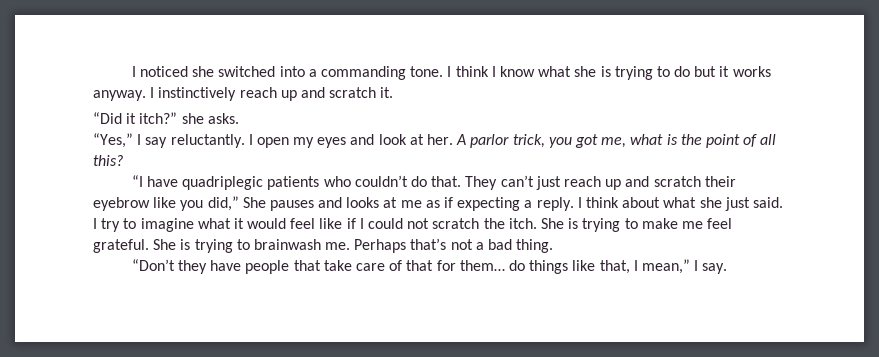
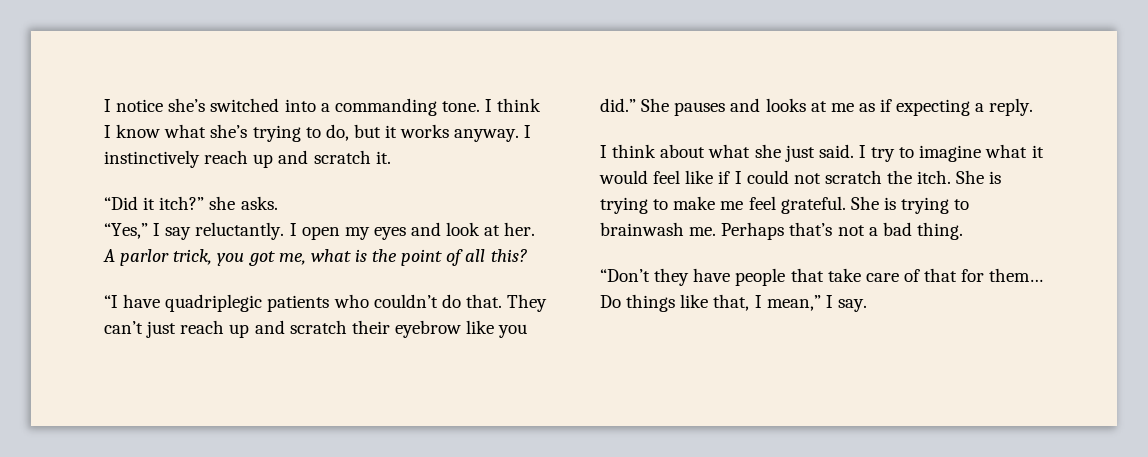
[131,66,215,77] I noticed she -> [104,98,206,112] I notice she’s
[574,66,691,80] she is trying to do -> [210,124,349,142] she’s trying to do,
[207,196,239,211] did,” -> [600,98,636,112] did.”
(574, 204) none -> (1034, 107) //
[508,260,525,271] do -> [600,295,621,308] Do

